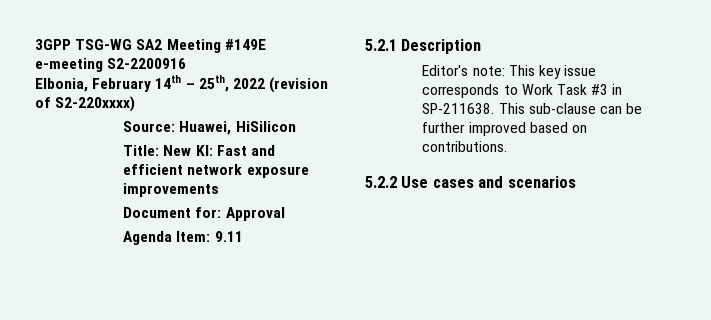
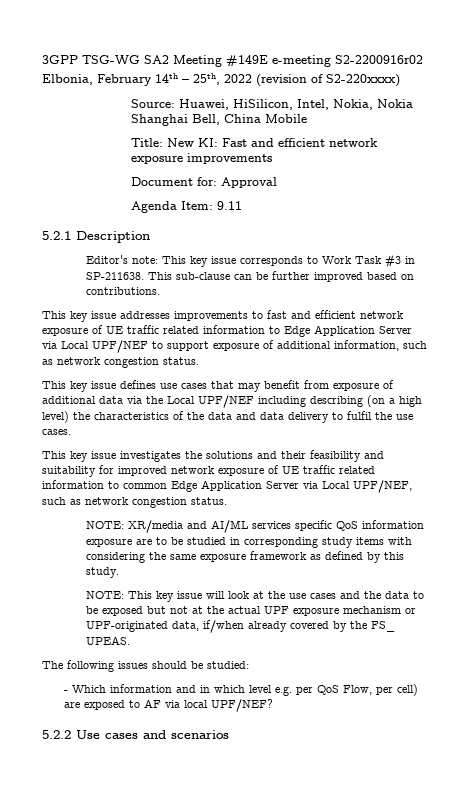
[107,58,187,69] S2-2200916 -> [335,55,423,64] S2-2200916r02
[235,121,296,132] HiSilicon -> [232,99,413,110] [130,114,307,126] HiSilicon, Intel, Nokia, Nokia Shanghai Bell, China Mobile
(508, 146) none -> [42,310,404,322] [42,325,412,337] [42,340,427,353] [42,357,199,368] [42,380,394,392] [42,395,422,408] [42,411,413,423] [42,429,71,435] [42,450,384,462] [42,465,375,477] [42,480,412,493] [42,497,227,508] [86,520,425,533] [86,537,413,548] [86,551,405,563] [86,567,120,578] [86,591,425,602] [86,606,417,616] [86,620,396,633] [86,636,131,645] [42,660,249,672] [64,684,419,696] [64,699,274,712] // This key issue addresses improvements to fast and efficient network exposure of UE traffic related information to Edge Application Server via Local UPF/NEF to support exposure of additional information, such as network congestion status. // This key issue defines use cases that may benefit from exposure of additional data via the Local UPF/NEF including describing (on a high level) the characteristics of the data and data delivery to fulfil the use cases. // This key issue investigates the solutions and their feasibility and suitability for improved network exposure of UE traffic related information to common Edge Application Server via Local UPF/NEF, such as network congestion status. // NOTE: XR/media and AI/ML services specific QoS information exposure are to be studied in corresponding study items with considering the same exposure framework as defined by this study. // NOTE: This key issue will look at the use cases and the data to be exposed but not at the actual UPF exposure mechanism or UPF-originated data, if/when already covered by the FS_ UPEAS. // The following issues should be studied: // - Which information and in which level e.g. per QoS Flow, per cell) are exposed to AF via local UPF/NEF?

